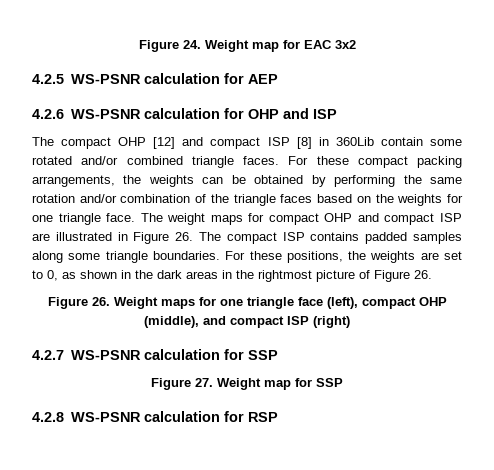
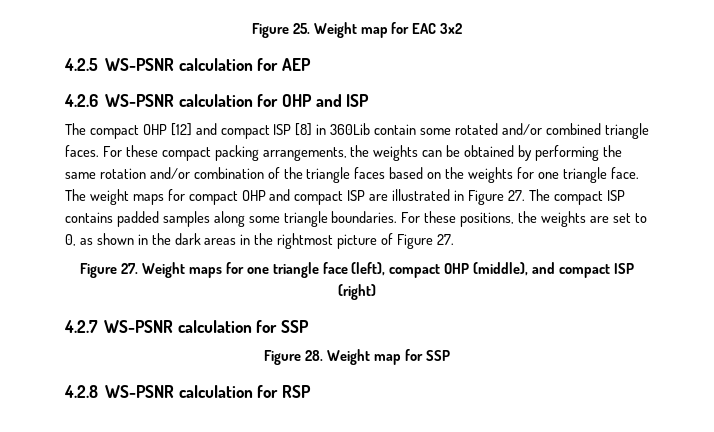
[138,40,201,52] Figure 24. -> [251,23,310,38] Figure 25.
[175,232,194,241] 26. -> [507,190,525,201] 27.
[414,270,432,279] [47,297,110,309] 26. // Figure 26. -> [436,234,454,245] [80,263,139,278] 27. // Figure 27.
[195,378,213,387] 27. -> [305,350,324,361] 28.

